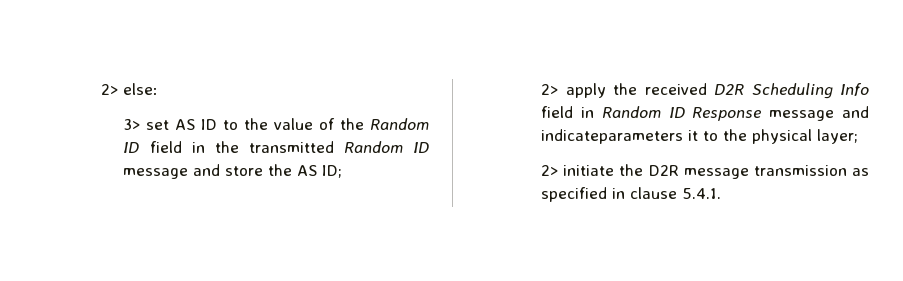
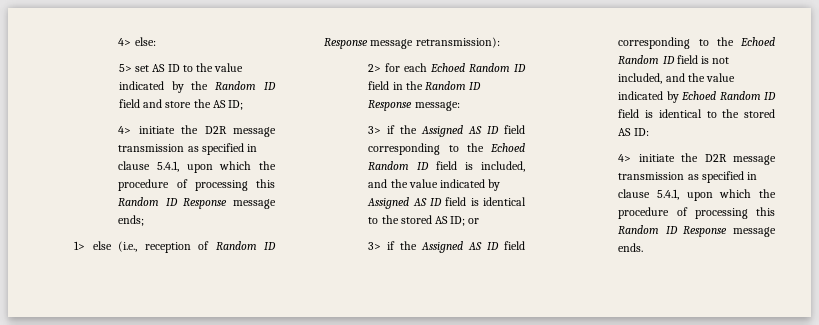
[101,84,119,95] 2> -> [118,38,132,46] 4>
[123,119,141,130] 3> -> [118,64,132,72] 5>
[319,118,336,130] of -> [118,81,184,93] indicated by
[191,141,429,153] [123,168,189,179] in the transmitted Random ID message -> (140, 103) none
[541,83,869,99] [541,106,869,121] [541,129,859,144] [541,164,869,179] [541,187,722,202] 2> apply the received D2R Scheduling Info field in Random ID Response message and indicateparameters it to the physical layer; // 2> initiate the D2R message transmission as specified in clause 5.4.1. -> [118,125,276,137] [118,143,257,155] [118,161,276,173] [118,179,275,191] [118,197,276,209] [118,215,145,226] [74,241,276,253] [324,37,500,49] [368,63,526,72] [368,81,482,90] [368,100,460,111] [368,125,525,137] [368,143,525,155] [368,161,525,172] [368,179,501,191] [367,197,526,209] [368,215,480,226] [368,241,525,253] [618,37,775,49] [618,55,730,64] [618,73,735,84] [618,91,776,103] [618,109,775,118] [618,128,649,136] [618,153,776,165] [618,171,757,183] [618,189,776,201] [618,207,775,219] [618,225,776,237] [618,243,644,252] 4> initiate the D2R message transmission as specified in clause 5.4.1, upon which the procedure of processing this Random ID Response message ends; // 1> else (i.e., reception of Random ID Response message retransmission): // 2> for each Echoed Random ID field in the Random ID Response message: // 3> if the Assigned AS ID field corresponding to the Echoed Random ID field is included, and the value indicated by Assigned AS ID field is identical to the stored AS ID; or // 3> if the Assigned AS ID field corresponding to the Echoed Random ID field is not included, and the value indicated by Echoed Random ID field is identical to the stored AS ID: // 4> initiate the D2R message transmission as specified in clause 5.4.1, upon which the procedure of processing this Random ID Response message ends.

